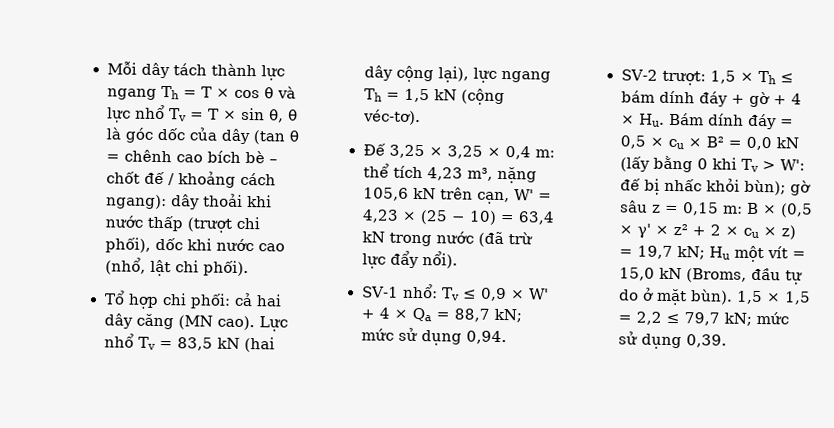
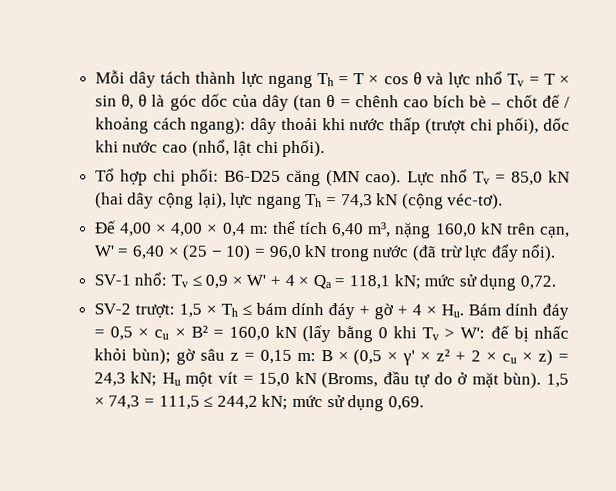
[233,292,282,307] [103,313,133,329] cả hai dây -> [224,170,282,182] B6-D25
[176,337,213,351] 83,5 -> [510,171,543,186] 85,0
[403,88,430,103] 1,5 -> [340,194,373,209] 74,3
[388,144,483,159] 3,25 × 3,25 -> [120,222,204,237] 4,00 × 4,00
[426,167,463,181] 4,23 -> [332,223,365,238] 6,40
[362,187,409,201] 105,6 -> [435,223,477,238] 160,0
[361,209,399,223] 4,23 -> [132,245,165,260] 6,40
[517,211,555,225] 63,4 -> [268,245,301,260] 96,0
[453,308,522,323] [360,327,507,346] 88,7 kN; mức sử dụng 0,94. -> [348,274,556,291] 118,1 kN; mức sử dụng 0,72.
[745,136,772,151] 0,0 -> [229,326,271,341] 160,0
[636,245,673,259] 19,7 -> [93,372,126,387] 24,3
[783,291,811,305] [617,311,789,326] [617,331,727,350] 1,5 = 2,2 ≤ 79,7 kN; mức sử dụng 0,39. -> [108,394,424,412] 74,3 = 111,5 ≤ 244,2 kN; mức sử dụng 0,69.

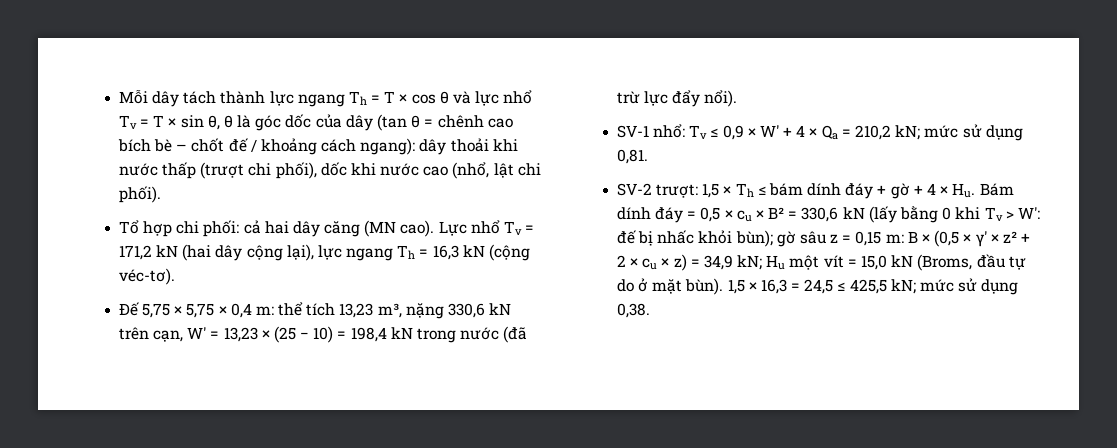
[224,170,282,182] B6-D25 -> [243,220,320,237] cả hai dây
[510,171,543,186] 85,0 -> [118,245,152,260] 171,2
[340,194,373,209] 74,3 -> [432,245,459,260] 16,3
[120,222,204,237] 4,00 × 4,00 -> [142,303,215,318] 5,75 × 5,75
[332,223,365,238] 6,40 -> [339,303,374,318] 13,23
[435,223,477,238] 160,0 -> [448,303,486,318] 330,6
[132,245,165,260] 6,40 -> [223,327,258,342] 13,23
[268,245,301,260] 96,0 -> [350,327,387,342] 198,4
[348,274,556,291] 118,1 kN; mức sử dụng 0,72. -> [855,124,1023,141] [616,149,648,164] 210,2 kN; mức sử dụng 0,81.
[229,326,271,341] 160,0 -> [801,207,839,222] 330,6
[93,372,126,387] 24,3 -> [703,255,733,270] 34,9
[108,394,424,412] 74,3 = 111,5 ≤ 244,2 kN; mức sử dụng 0,69. -> [760,278,1019,295] [616,303,650,318] 16,3 = 24,5 ≤ 425,5 kN; mức sử dụng 0,38.

